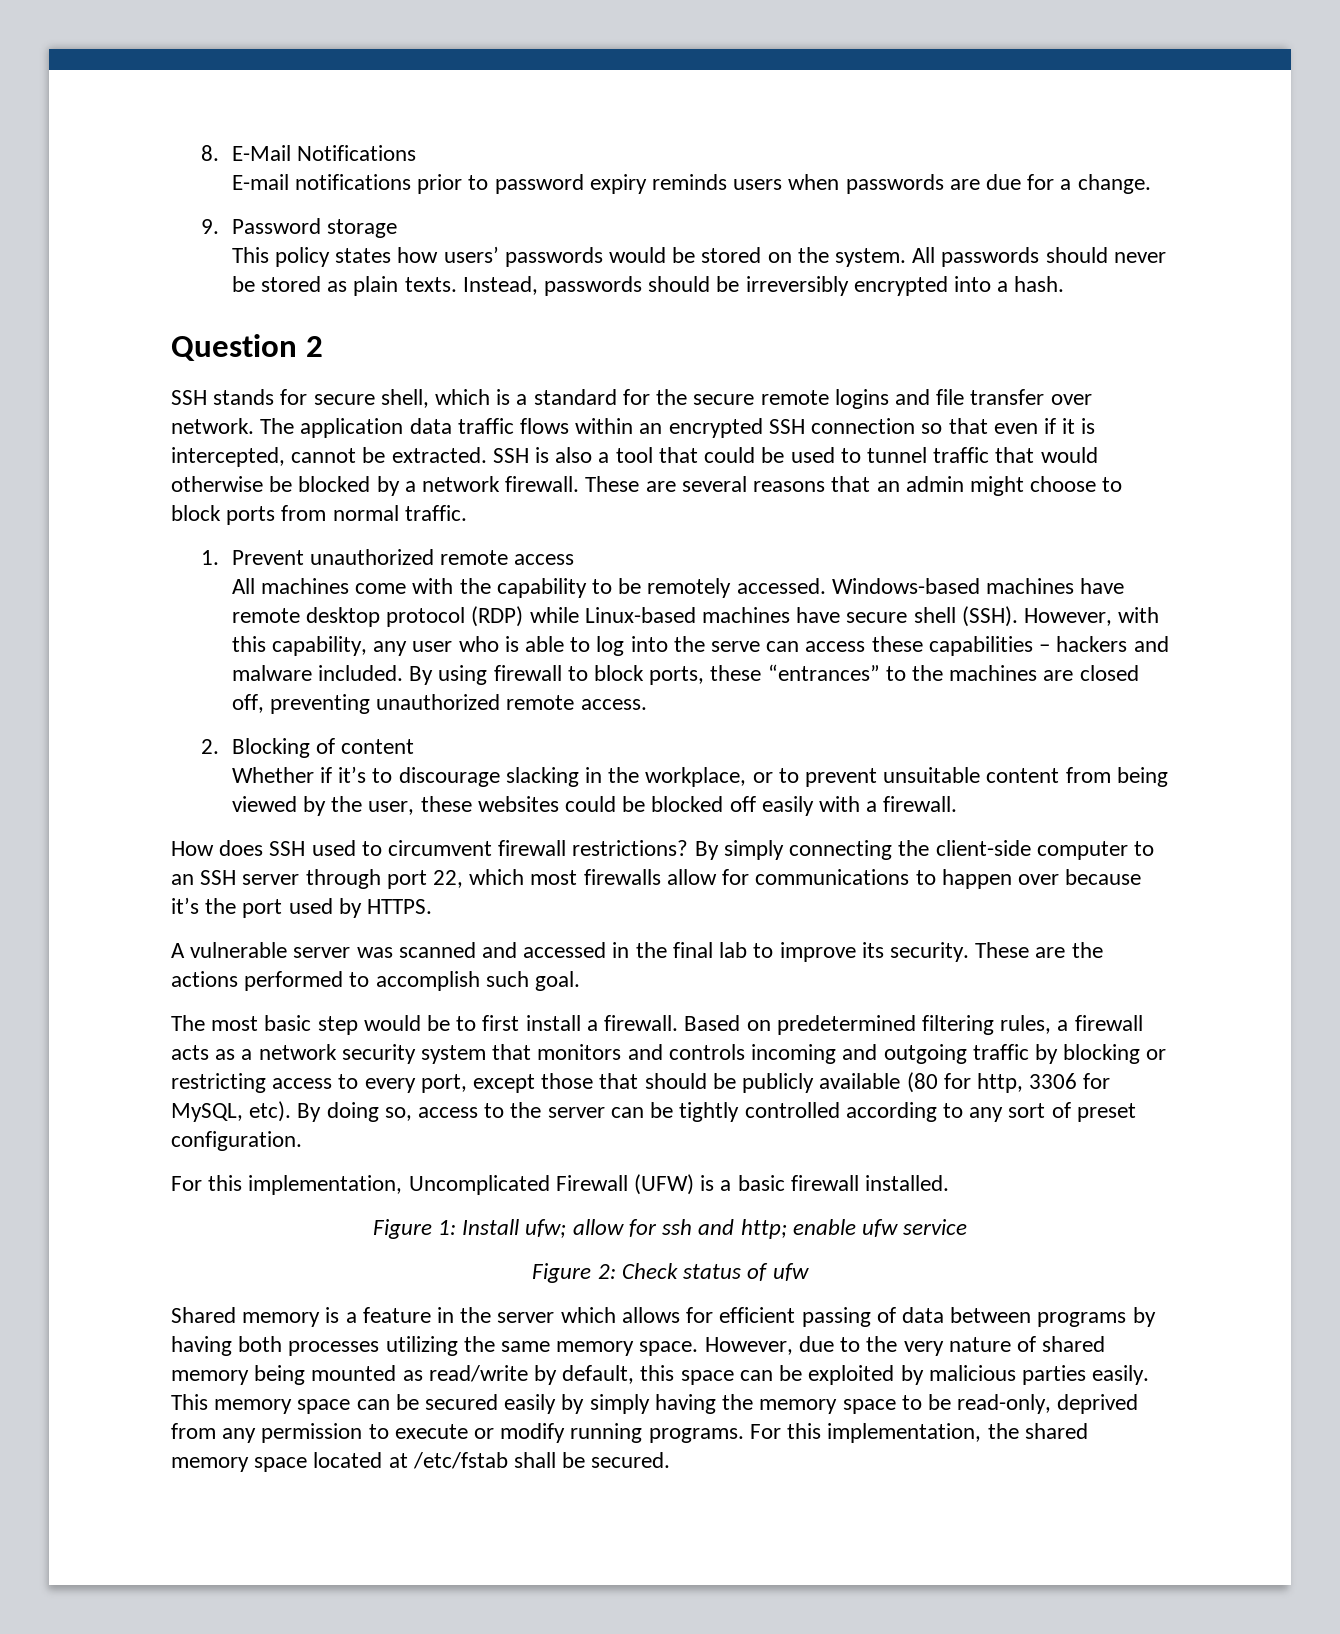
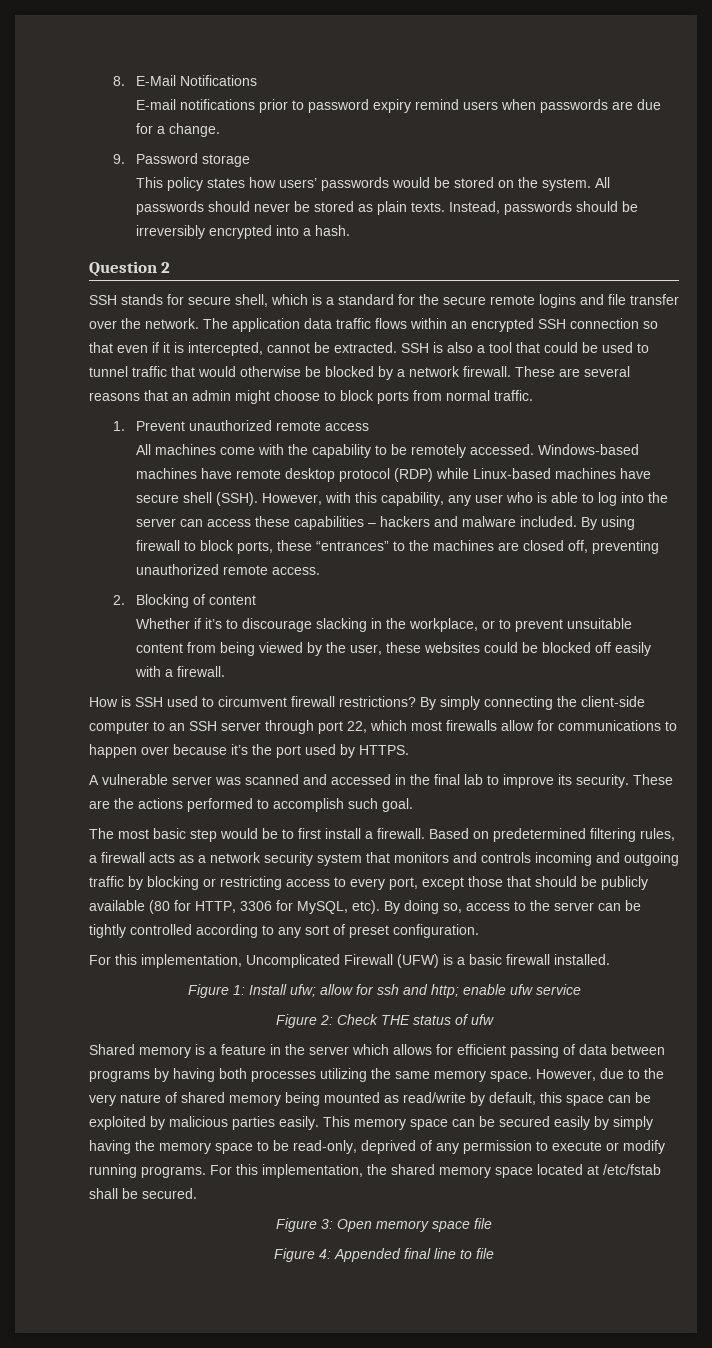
[651,174,727,190] reminds -> [415,99,460,110] remind
(1092, 399) none -> [121,318,141,329] the
[711,641,761,652] serve -> [136,518,177,527] server
[219,840,264,856] does -> [121,696,131,707] is
[976,1073,1023,1093] http, -> [195,901,236,913] HTTP,
(678, 1271) none -> [380,1015,410,1025] THE
[171,1423,216,1439] from -> [420,1140,432,1151] of
(671, 1460) none -> [276,1218,492,1232] [274,1248,494,1262] // Figure 3: Open memory space file // Figure 4: Appended final line to file

